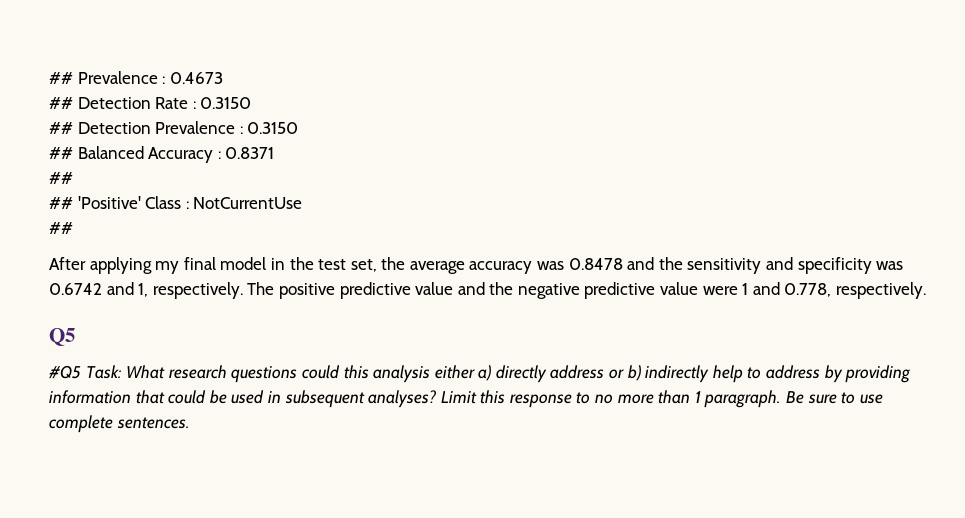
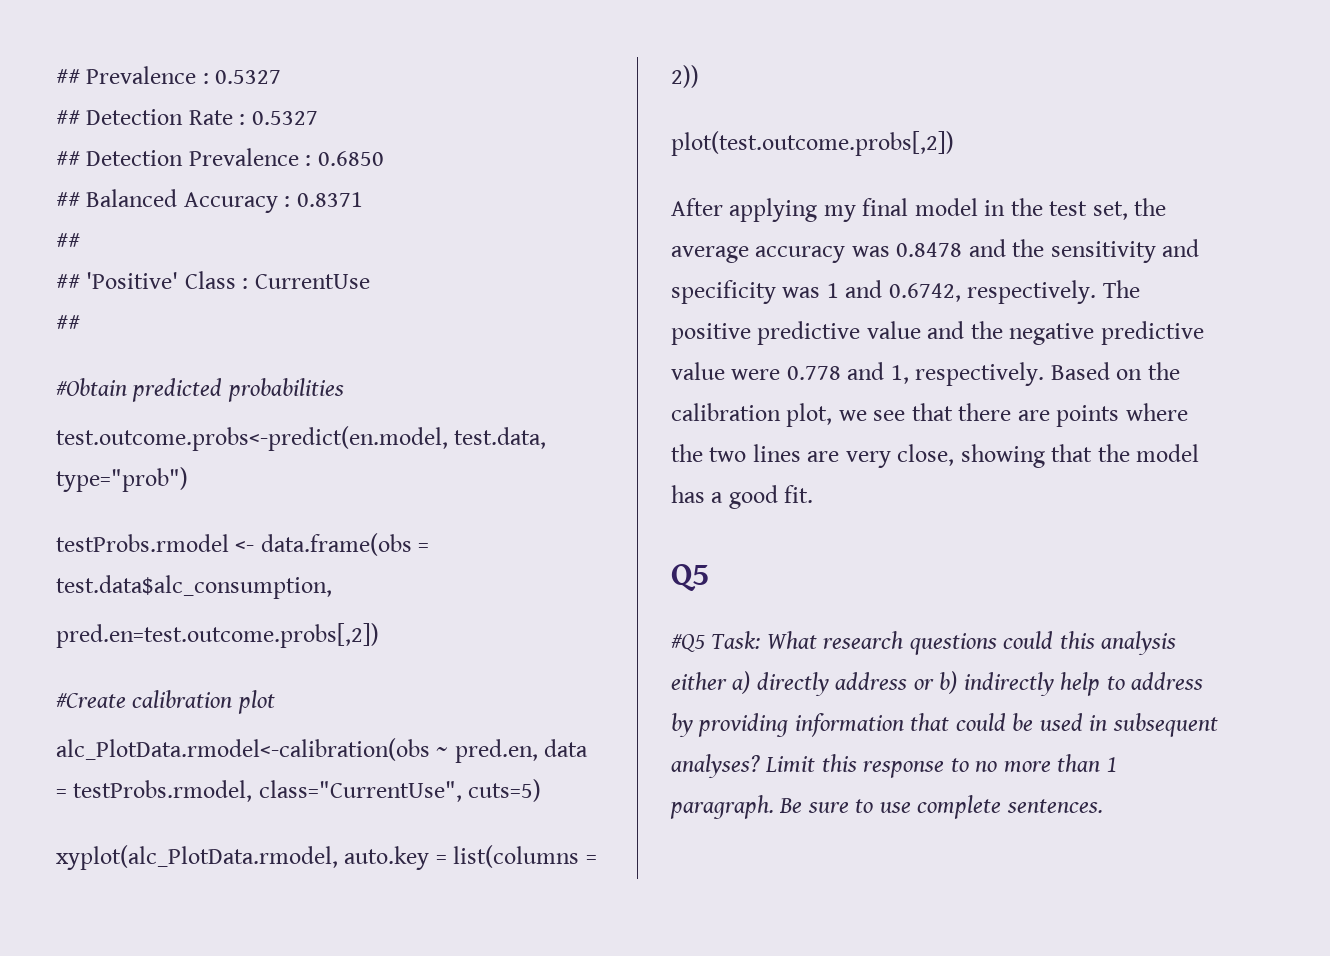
[169,72,223,84] 0.4673 -> [215,70,282,84] 0.5327
[200,97,252,109] 0.3150 -> [251,111,318,125] 0.5327
[247,122,299,134] 0.3150 -> [317,151,384,166] 0.6850
[193,197,303,209] [49,222,73,234] NotCurrentUse // ## -> [254,274,370,289] [56,315,80,330] [56,378,344,402] [56,426,547,451] [56,467,188,492] [56,533,430,556] [56,575,332,599] [56,623,379,648] [56,690,275,714] [56,738,589,763] [56,779,542,802] [56,845,597,870] [671,65,699,88] [671,131,954,156] CurrentUse // ## // #Obtain predicted probabilities // test.outcome.probs<-predict(en.model, test.data, type="prob") // testProbs.rmodel <- data.frame(obs = test.data$alc_consumption, // pred.en=test.outcome.probs[,2]) // #Create calibration plot // alc_PlotData.rmodel<-calibration(obs ~ pred.en, data = testProbs.rmodel, class="CurrentUse", cuts=5) // xyplot(alc_PlotData.rmodel, auto.key = list(columns = 2)) // plot(test.outcome.probs[,2])
[49,282,149,297] 0.6742 and 1, -> [826,280,961,302] 1 and 0.6742,
[742,282,927,299] 1 and 0.778, respectively. -> [786,362,1180,386] [671,403,1188,427] [671,444,1200,468] [671,485,814,509] 0.778 and 1, respectively. Based on the calibration plot, we see that there are points where the two lines are very close, showing that the model has a good fit.

